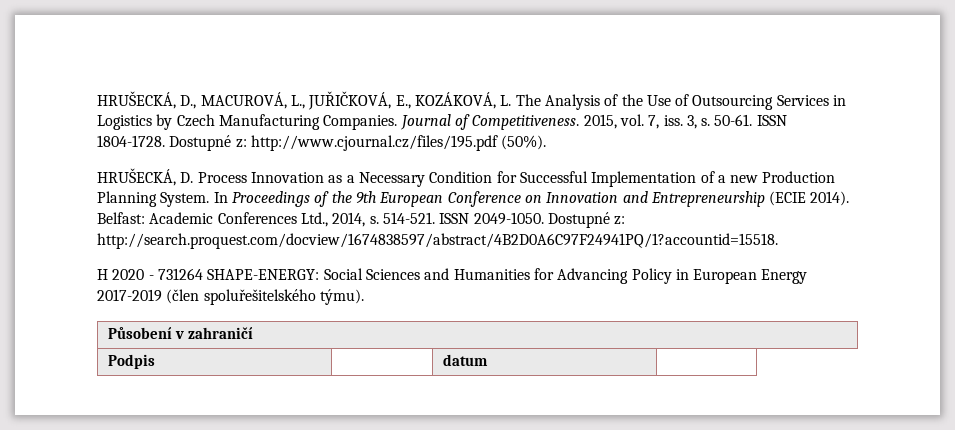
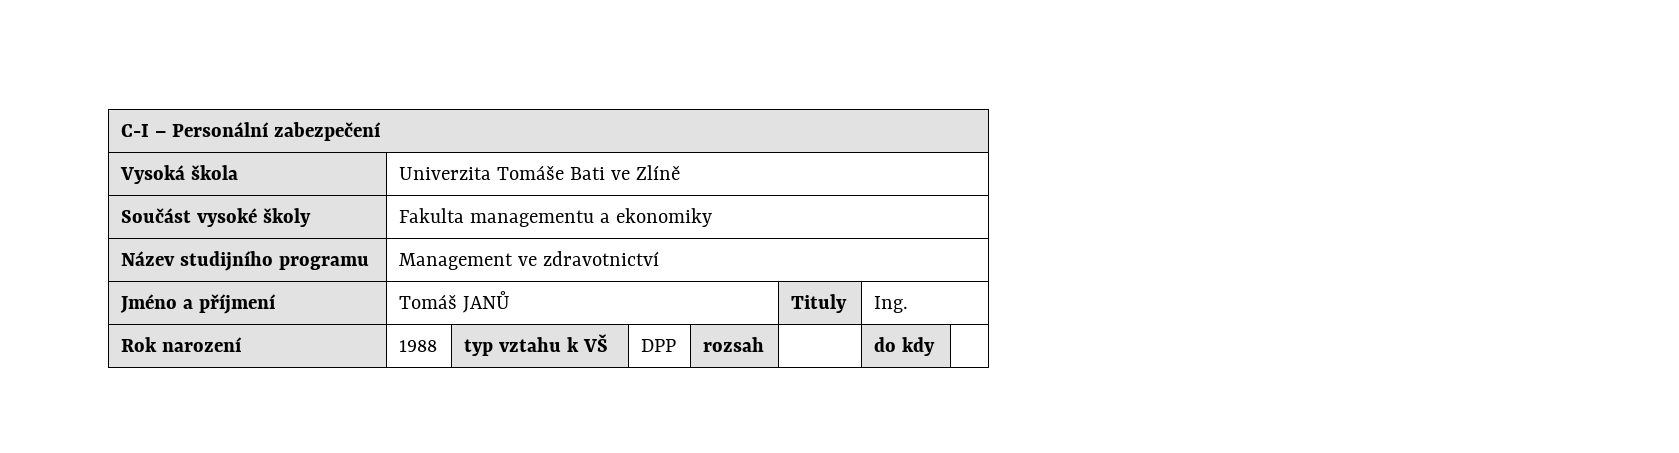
[97,91,847,110] [97,114,787,130] [97,135,547,151] [97,168,836,187] [97,191,850,207] [97,212,626,228] [97,233,778,249] [97,268,808,284] [97,289,364,305] [107,327,253,339] [107,354,155,369] [442,354,488,366] HRUŠECKÁ, D., MACUROVÁ, L., JUŘIČKOVÁ, E., KOZÁKOVÁ, L. The Analysis of the Use of Outsourcing Services in Logistics by Czech Manufacturing Companies. Journal of Competitiveness. 2015, vol. 7, iss. 3, s. 50-61. ISSN 1804-1728. Dostupné z: http://www.cjournal.cz/files/195.pdf (50%). // HRUŠECKÁ, D. Process Innovation as a Necessary Condition for Successful Implementation of a new Production Planning System. In Proceedings of the 9th European Conference on Innovation and Entrepreneurship (ECIE 2014). Belfast: Academic Conferences Ltd., 2014, s. 514-521. ISSN 2049-1050. Dostupné z: http://search.proquest.com/docview/1674838597/abstract/4B2D0A6C97F24941PQ/1?accountid=15518. // H 2020 - 731264 SHAPE-ENERGY: Social Sciences and Humanities for Advancing Policy in European Energy 2017-2019 (člen spoluřešitelského týmu). // Působení v zahraničí // Podpis | | datum -> [121,122,381,141] [120,165,239,184] [399,165,680,180] [121,208,312,227] [399,208,712,227] [121,251,370,271] [399,251,660,270] [120,294,277,314] [399,291,511,313] [791,294,848,313] [874,296,909,313] [121,337,243,352] [399,340,438,352] [464,334,608,356] [641,339,677,352] [703,337,765,352] [874,337,936,356] C-I – Personální zabezpečení // Vysoká škola | Univerzita Tomáše Bati ve Zlíně // Součást vysoké školy | Fakulta managementu a ekonomiky // Název studijního programu | Management ve zdravotnictví // Jméno a příjmení | Tomáš JANŮ | Tituly | Ing. // Rok narození | 1988 | typ vztahu k VŠ | DPP | rozsah | | do kdy

